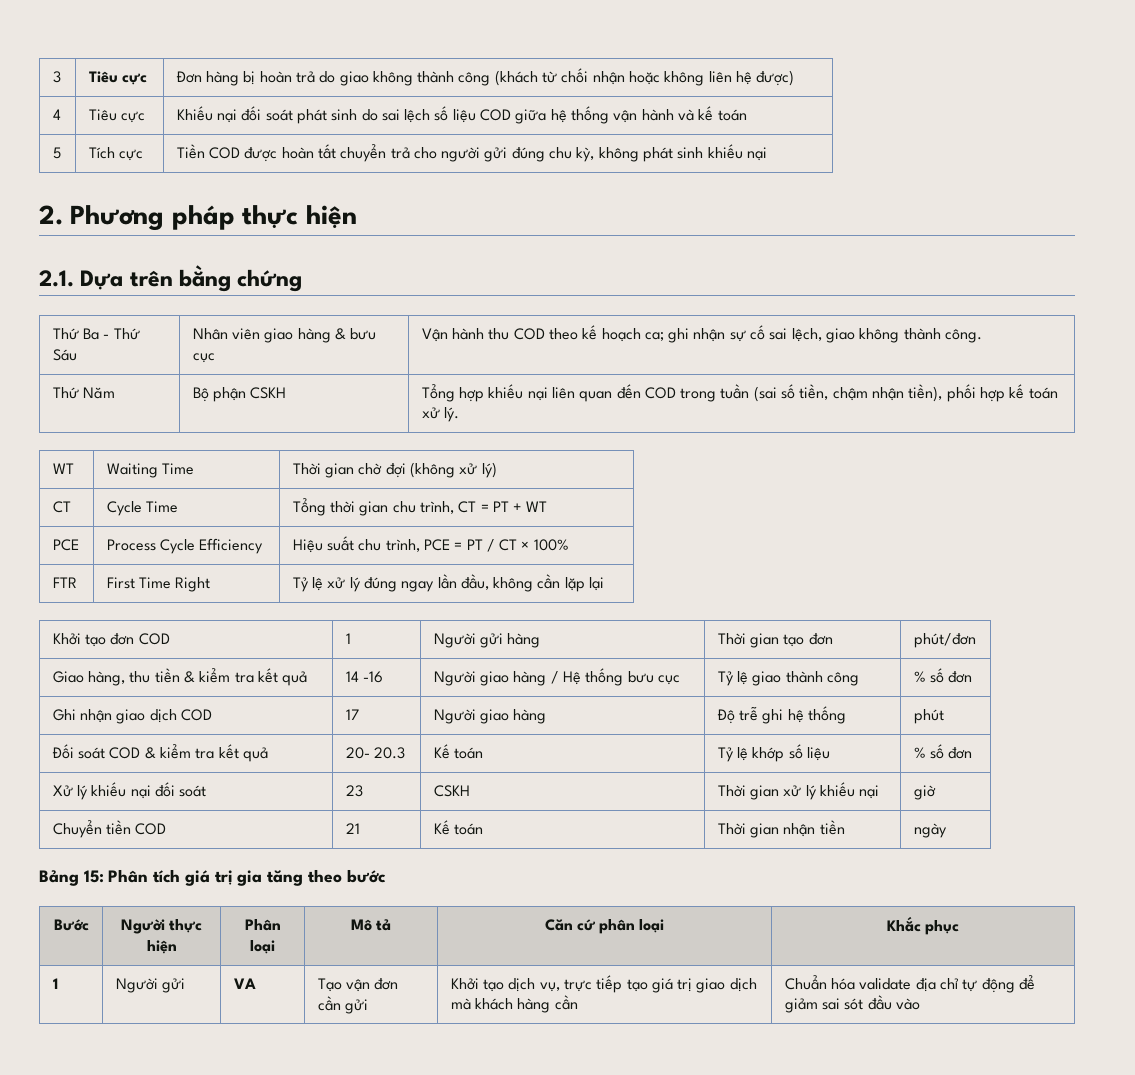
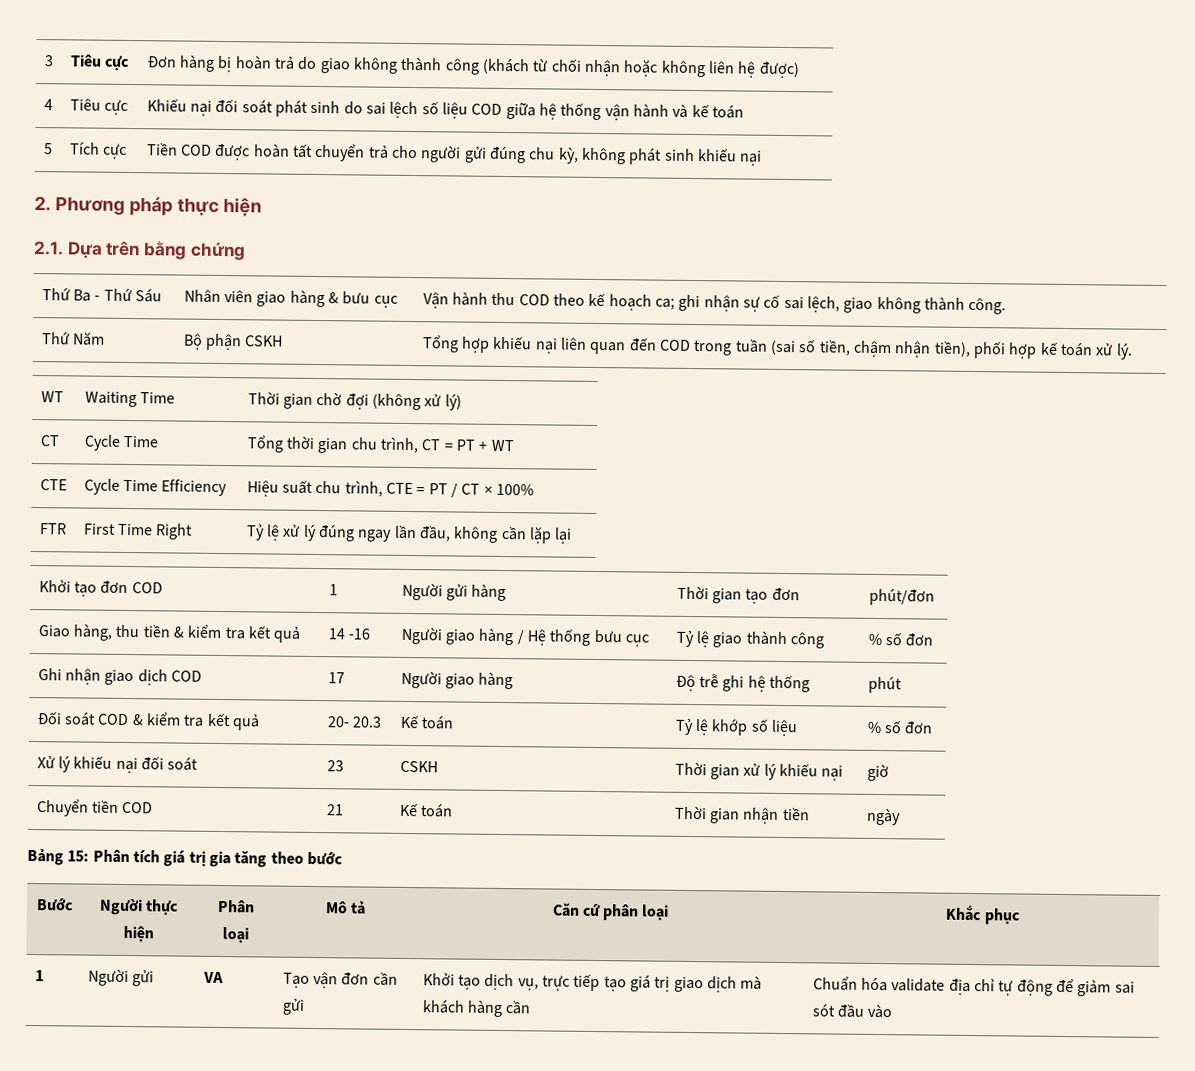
[52,539,79,551] [106,539,195,554] PCE | Process Cycle -> [39,479,67,491] [83,478,159,495] CTE | Cycle Time
[423,539,450,551] PCE -> [386,482,414,495] CTE

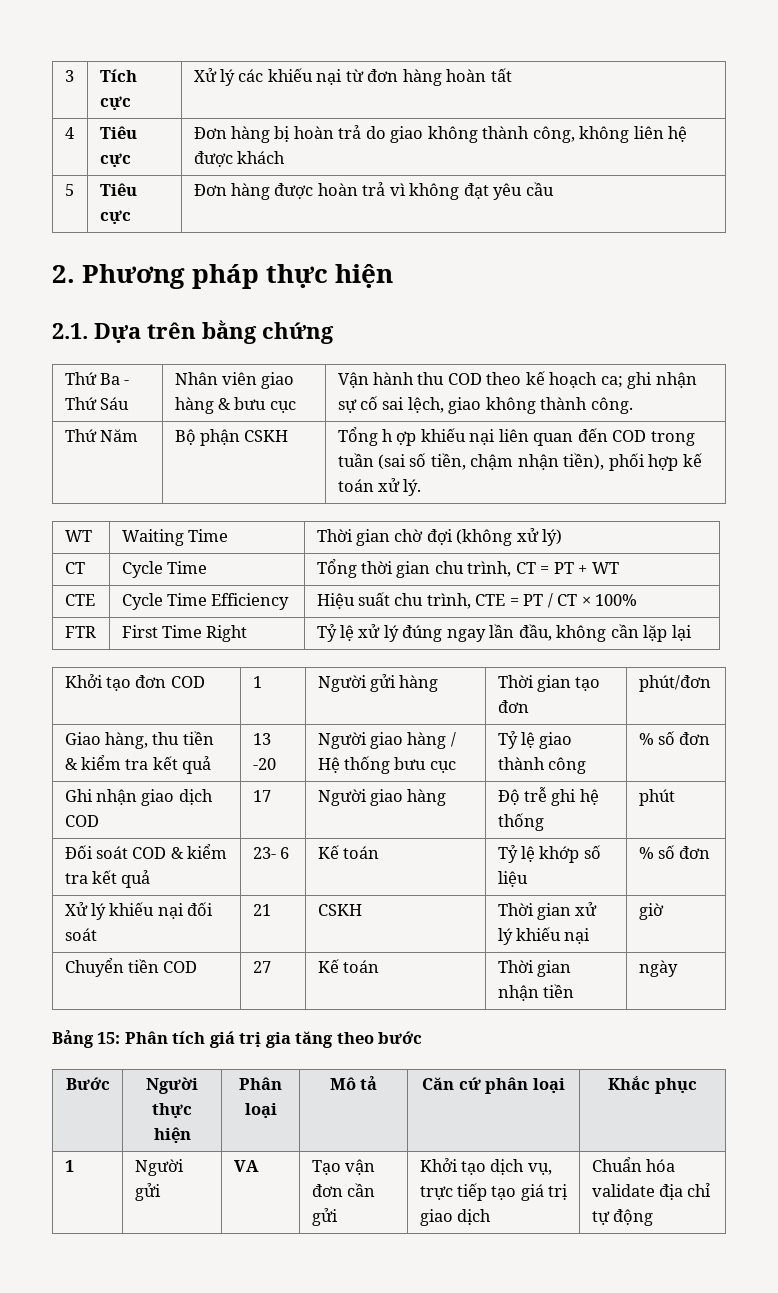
(54, 61) none -> [99,69,137,82] [99,96,131,110] [193,68,512,86] [64,127,74,139] | Tích cực | Xử lý các khiếu nại từ đơn hàng hoàn tất // 4
[444,58,800,79] [43,99,53,111] [69,98,129,115] [146,98,744,121] [43,143,53,155] [69,142,128,159] [146,142,763,166] công (khách từ chối nhận hoặc không liên hệ được) // 4 | Tiêu cực | Khiếu nại đối soát phát sinh do sai lệch số liệu COD giữa hệ thống vận hành và kế toán // 5 | Tích cực | Tiền COD được hoàn tất chuyển trả cho người gửi đúng chu kỳ, không phát sinh khiếu nại -> [532,126,688,143] [193,151,286,167] [64,184,74,196] [99,183,137,196] [99,210,131,224] [193,182,554,200] công, không liên hệ được khách // 5 | Tiêu cực | Đơn hàng được hoàn trả vì không đạt yêu cầu
[461,336,491,353] hợp -> [382,429,417,446] h ợp
[327,628,371,640] 14 -16 -> [252,733,271,745] [252,758,276,770] 13 -20
[326,716,383,728] 20- 20.3 -> [252,847,290,859] 23- 6
[326,760,344,772] 23 -> [252,904,271,916] 21
[326,804,344,816] 21 -> [252,961,271,973] 27
[740,976,763,990] [421,1000,532,1018] mà khách hàng cần -> (492, 1217) none
[1056,978,1135,997] [811,1003,894,1019] để giảm sai sót đầu vào -> (654, 1217) none

